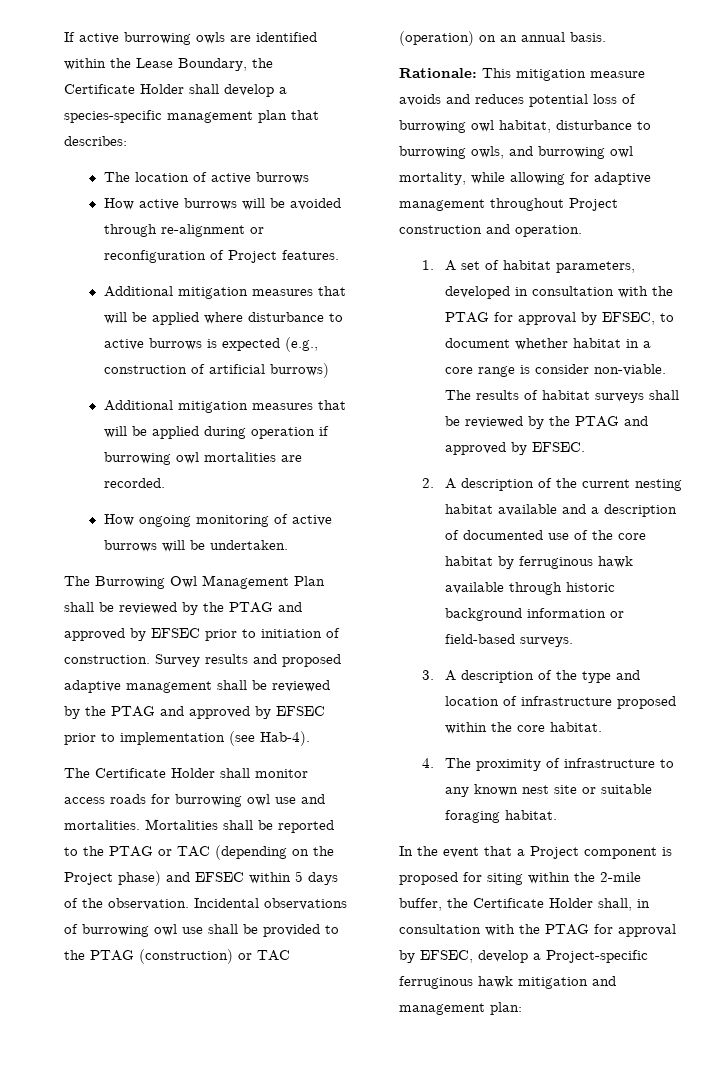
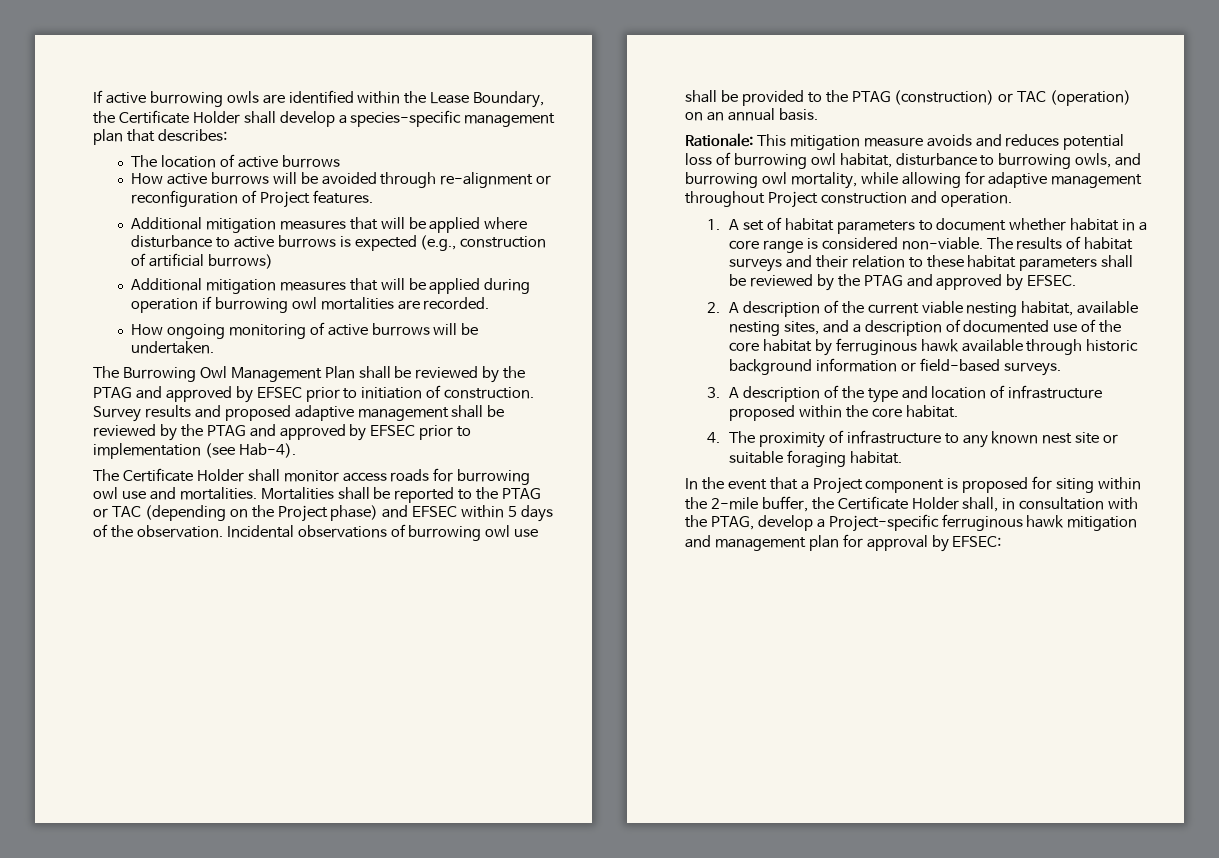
[556,261,636,273] [445,286,674,299] [445,312,656,325] parameters, developed in consultation with the PTAG for approval by EFSEC, -> [836,220,915,234] parameters
[535,364,590,374] consider -> [821,237,898,250] considered
(645, 398) none -> [785,255,1098,271] and their relation to these habitat parameters
[635,479,683,491] [445,504,558,516] nesting habitat available -> [921,301,1139,317] [728,321,819,336] viable nesting habitat, available nesting sites,
[545,924,677,937] [399,950,474,963] PTAG for approval by EFSEC, -> [710,516,754,530] PTAG,
[490,1002,523,1015] plan: -> [808,534,1002,552] plan for approval by EFSEC:

